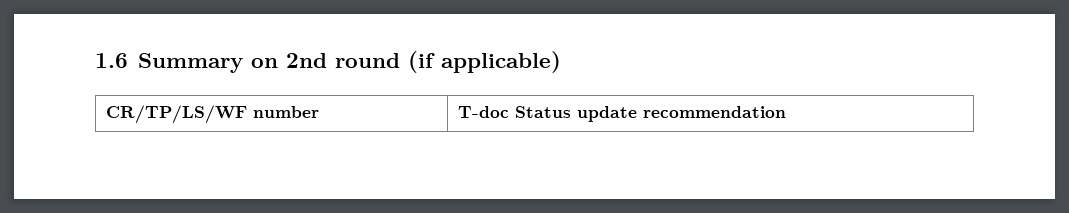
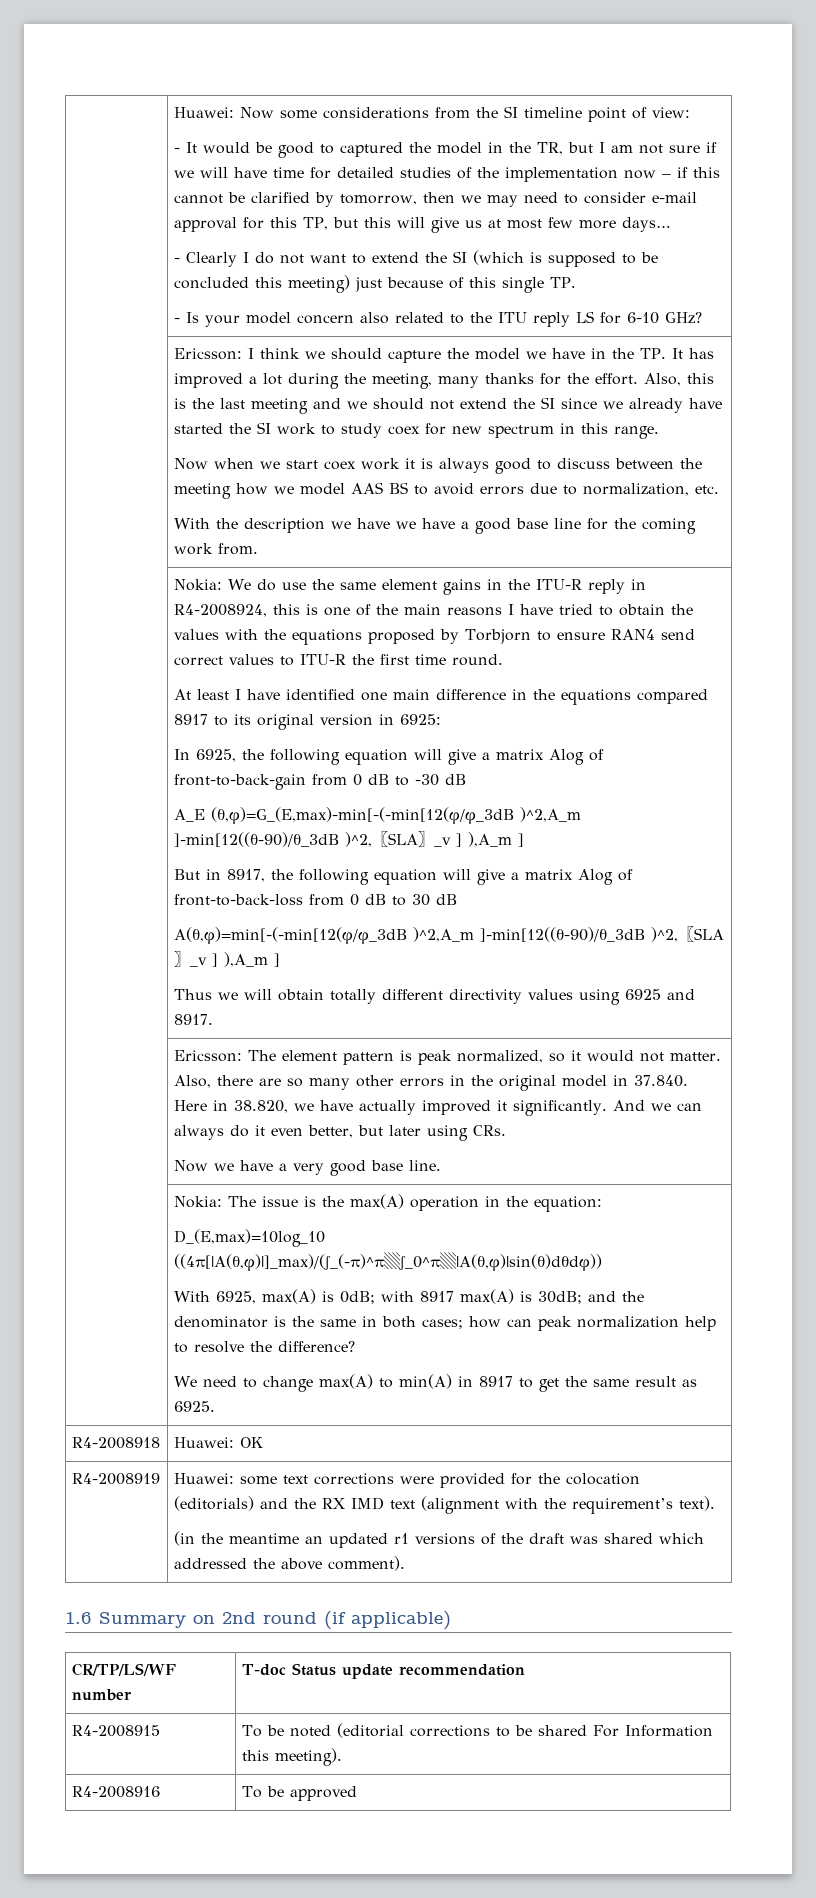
(95, 60) none -> [173,106,690,122] [173,142,717,158] [173,167,720,182] [173,192,697,207] [173,217,670,233] [173,250,658,267] [173,275,576,293] [173,311,702,327] [173,348,714,363] [173,373,714,389] [173,397,722,414] [173,422,659,439] [173,458,702,474] [173,482,719,499] [173,518,696,534] [173,543,258,555] [173,579,646,595] [173,604,693,617] [173,629,695,645] [173,654,503,666] [173,689,708,705] [173,714,441,730] [173,749,604,765] [173,774,466,790] [173,807,581,824] [173,831,524,847] [173,869,633,885] [173,894,457,906] [173,926,724,944] [173,951,280,967] [173,989,695,1005] [173,1014,213,1025] [173,1050,721,1065] [173,1075,688,1091] [173,1100,702,1116] [173,1125,506,1141] [173,1160,441,1176] [173,1194,602,1212] [173,1229,325,1247] [173,1252,602,1271] [173,1289,644,1304] [173,1316,716,1331] [173,1341,355,1353] [173,1374,697,1392] [173,1401,215,1412] [71,1437,160,1449] [173,1437,263,1448] [71,1473,160,1485] [173,1473,640,1488] [173,1496,715,1514] [173,1531,704,1548] [173,1556,405,1571] | Huawei: Now some considerations from the SI timeline point of view: // - It would be good to captured the model in the TR, but I am not sure if we will have time for detailed studies of the implementation now – if this cannot be clarified by tomorrow, then we may need to consider e-mail approval for this TP, but this will give us at most few more days… // - Clearly I do not want to extend the SI (which is supposed to be concluded this meeting) just because of this single TP. // - Is your model concern also related to the ITU reply LS for 6-10 GHz? // | Ericsson: I think we should capture the model we have in the TP. It has improved a lot during the meeting, many thanks for the effort. Also, this is the last meeting and we should not extend the SI since we already have started the SI work to study coex for new spectrum in this range. // Now when we start coex work it is always good to discuss between the meeting how we model AAS BS to avoid errors due to normalization, etc. // With the description we have we have a good base line for the coming work from. // | Nokia: We do use the same element gains in the ITU-R reply in R4-2008924, this is one of the main reasons I have tried to obtain the values with the equations proposed by Torbjorn to ensure RAN4 send correct values to ITU-R the first time round. // At least I have identified one main difference in the equations compared 8917 to its original version in 6925: // In 6925, the following equation will give a matrix Alog of front-to-back-gain from 0 dB to -30 dB // A_E (θ,φ)=G_(E,max)-min[-(-min[12(φ/φ_3dB )^2,A_m ]-min[12((θ-90)/θ_3dB )^2,〖SLA〗_v ] ),A_m ] // But in 8917, the following equation will give a matrix Alog of front-to-back-loss from 0 dB to 30 dB // A(θ,φ)=min[-(-min[12(φ/φ_3dB )^2,A_m ]-min[12((θ-90)/θ_3dB )^2,〖SLA〗_v ] ),A_m ] // Thus we will obtain totally different directivity values using 6925 and 8917. // | Ericsson: The element pattern is peak normalized, so it would not matter. Also, there are so many other errors in the original model in 37.840. Here in 38.820, we have actually improved it significantly. And we can always do it even better, but later using CRs. // Now we have a very good base line. // | Nokia: The issue is the max(A) operation in the equation: // D_(E,max)=10log_10 ((4π[|A(θ,φ)|]_max)/(∫_(-π)^π▒∫_0^π▒|A(θ,φ)|sin(θ)dθdφ)) // With 6925, max(A) is 0dB; with 8917 max(A) is 30dB; and the denominator is the same in both cases; how can peak normalization help to resolve the difference? // We need to change max(A) to min(A) in 8917 to get the same result as 6925. // R4-2008918 | Huawei: OK // R4-2008919 | Huawei: some text corrections were provided for the colocation (editorials) and the RX IMD text (alignment with the requirement’s text). // (in the meantime an updated r1 versions of the draft was shared which addressed the above comment). //
(786, 112) none -> [71,1725,160,1737] [241,1723,713,1738] [241,1748,342,1766] [71,1786,160,1798] [241,1786,357,1801] // R4-2008915 | To be noted (editorial corrections to be shared For Information this meeting). // R4-2008916 | To be approved

